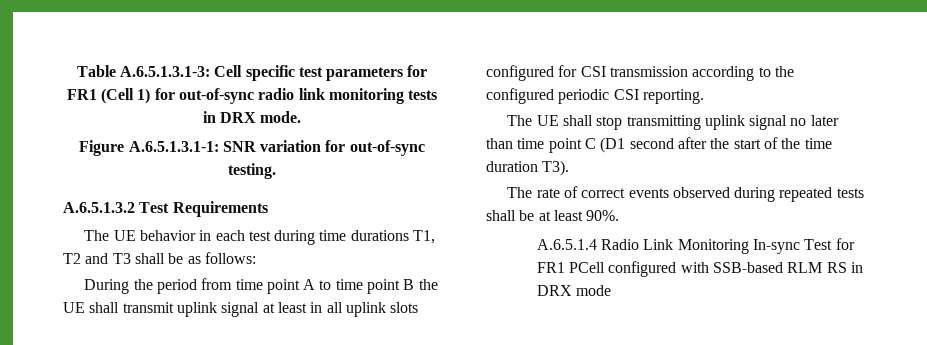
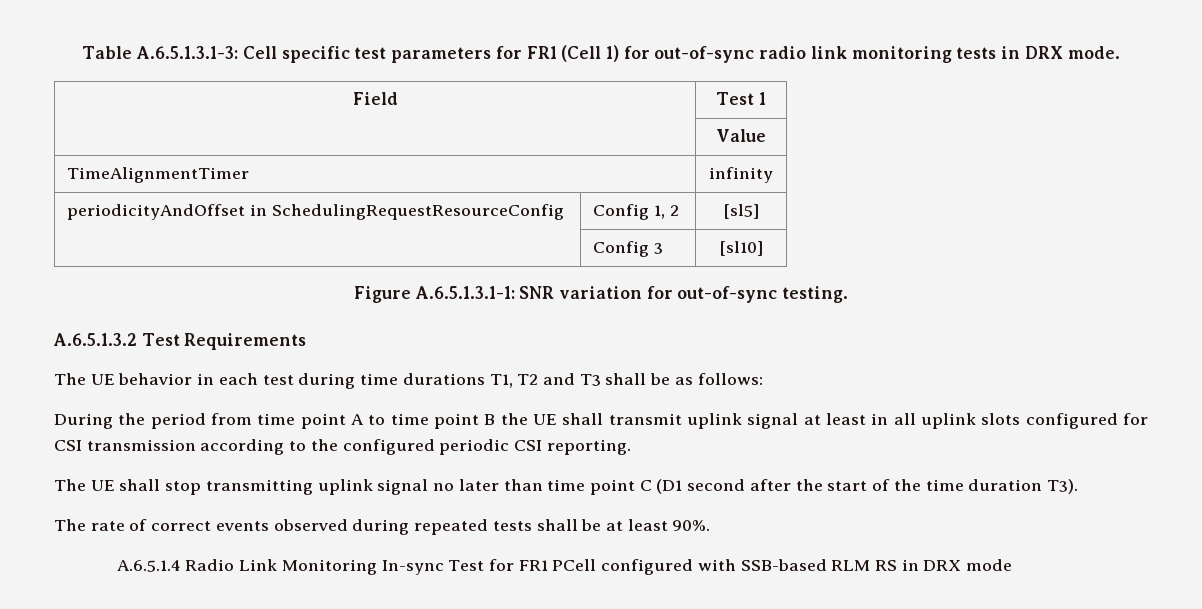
(302, 117) none -> [352,92,398,105] [716,92,766,105] [716,129,767,142] [67,167,250,183] [708,167,773,183] [67,204,564,220] [593,204,679,220] [723,204,759,219] [593,241,663,257] [719,241,763,256] // Field | Test 1 // | Value // TimeAlignmentTimer | infinity // periodicityAndOffset in SchedulingRequestResourceConfig | Config 1, 2 | [sl5] // | Config 3 | [sl10]

